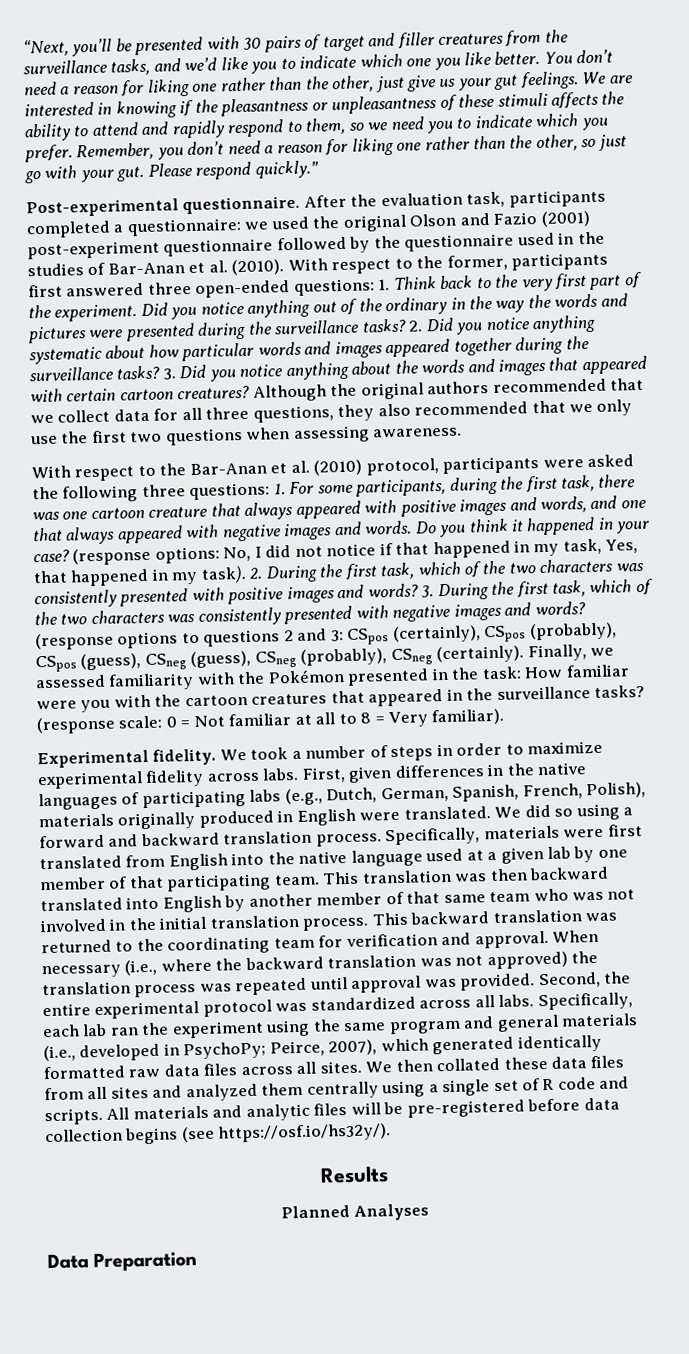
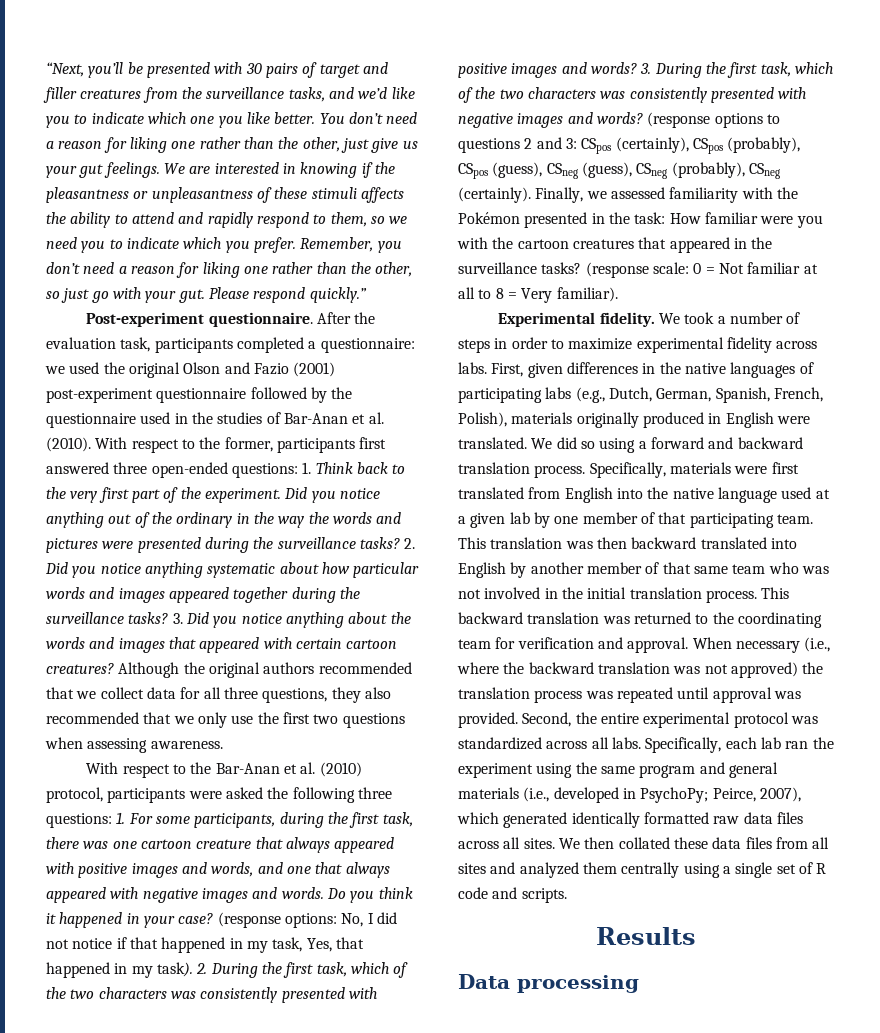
[26,198,179,218] Post-experimental -> [86,312,205,327] Post-experiment
[106,1097,620,1122] [45,1123,392,1145] All materials and analytic files will be pre-registered before data collection begins (see https://osf.io/hs32y/). -> (567, 895) none
[281,1203,429,1221] // Planned Analyses -> (696, 936) none
[93,1251,198,1273] Preparation -> [517,975,639,993] processing

